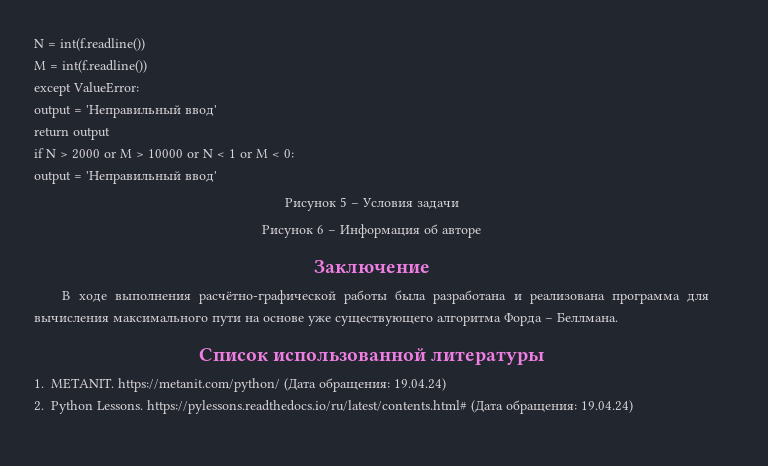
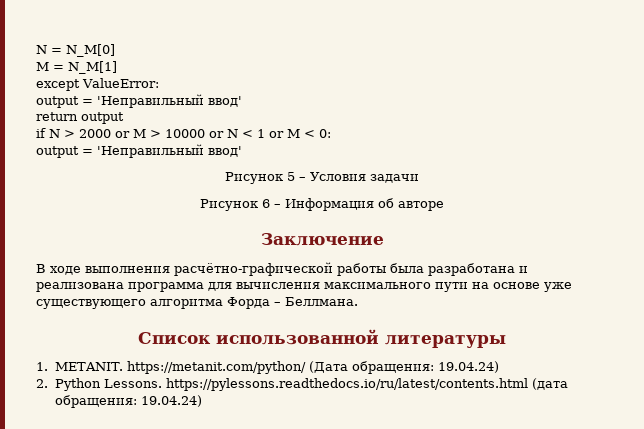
[60,38,145,51] int(f.readline()) -> [66,44,115,57] N_M[0]
[62,60,147,73] int(f.readline()) -> [68,61,117,74] N_M[1]
[147,400,503,414] https://pylessons.readthedocs.io/ru/latest/contents.html# (Дата -> [165,378,568,391] https://pylessons.readthedocs.io/ru/latest/contents.html (дата

